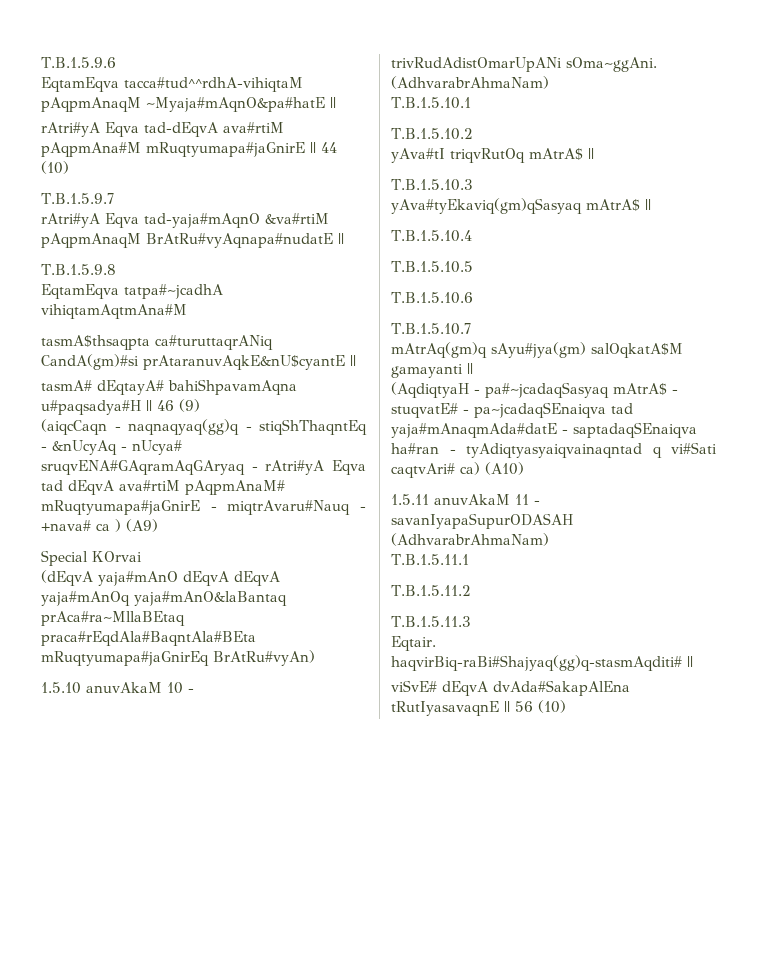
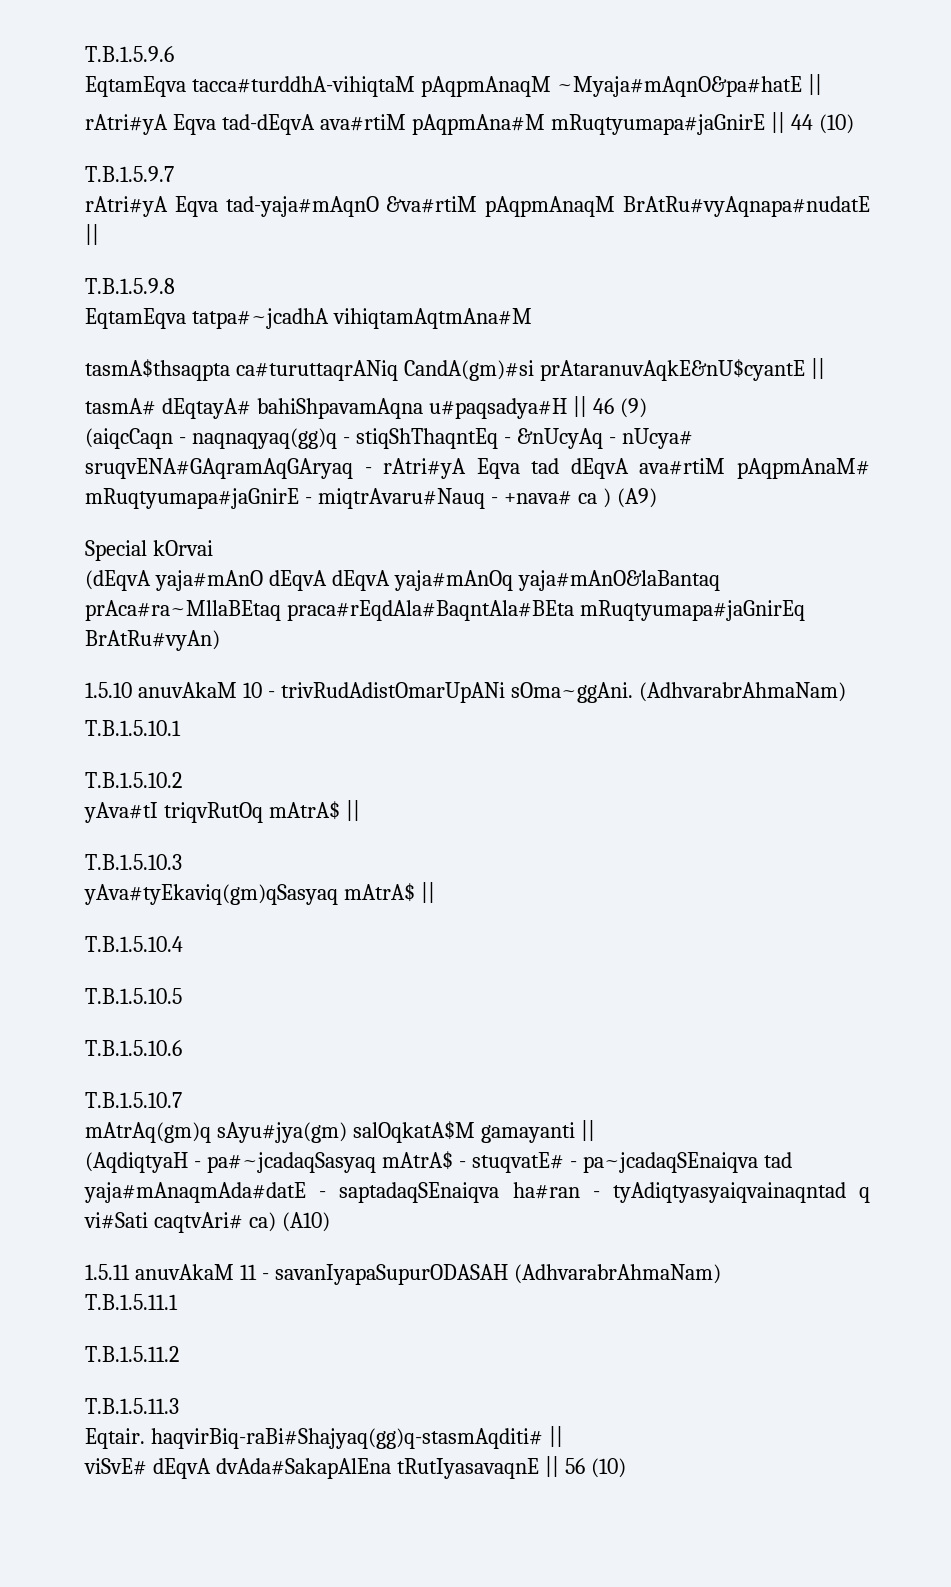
[124,77,303,92] tacca#tud^^rdhA-vihiqtaM -> [191,76,415,97] tacca#turddhA-vihiqtaM
[92,551,142,562] KOrvai -> [152,540,213,556] kOrvai

